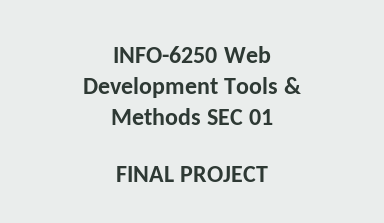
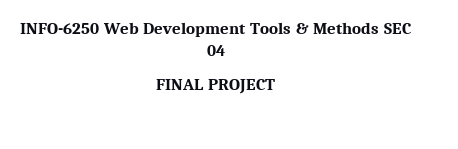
[249,109,274,125] 01 -> [206,45,225,56] 04

